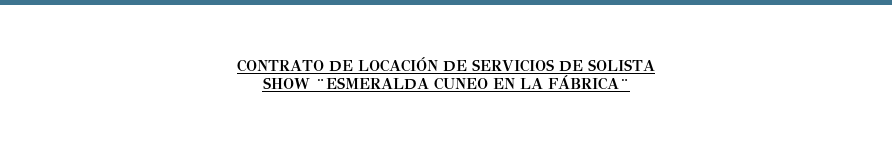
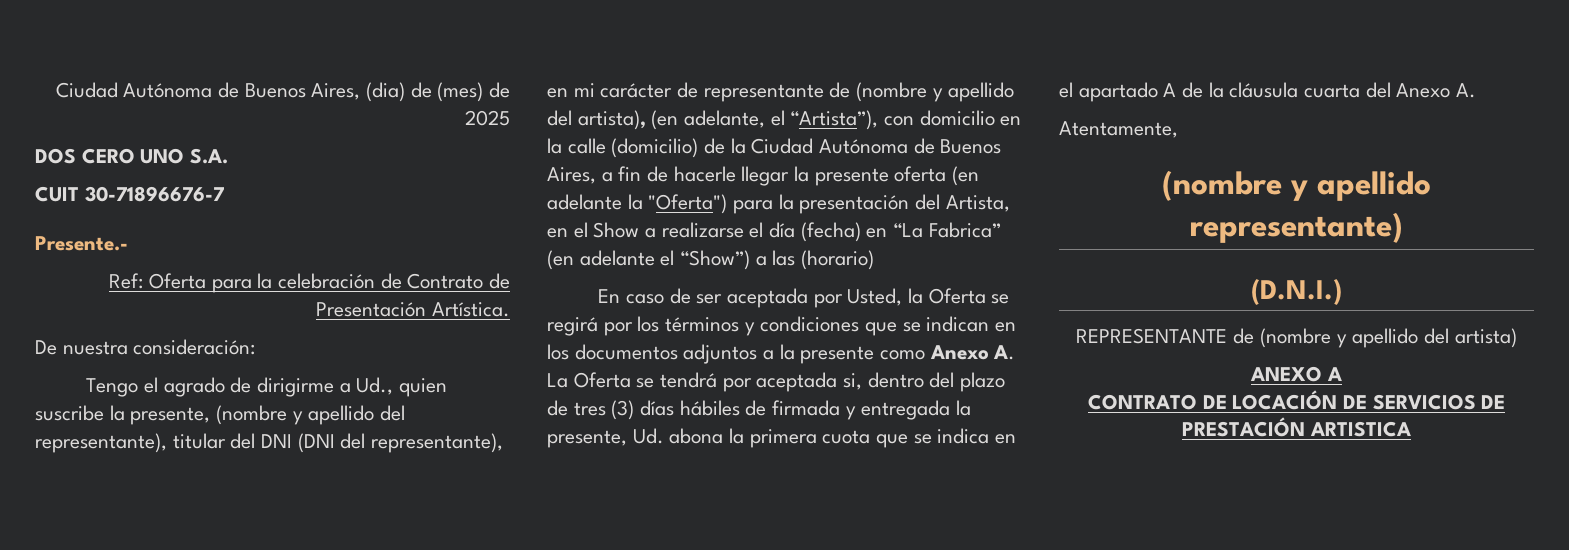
(237, 65) none -> [55,82,511,102] [465,110,510,126] [35,148,229,164] [35,186,224,202] [35,236,128,251] [109,273,511,293] [316,302,510,317] [35,339,256,355] [86,377,448,397] [35,405,406,425] [35,433,504,453] [547,82,1015,102] [547,110,1022,130] [547,138,1002,158] [547,166,980,186] [547,194,1010,214] [547,222,1001,242] [547,250,875,270] [598,288,1010,308] [547,316,1017,336] [547,344,1016,364] [547,372,1006,392] [547,400,972,420] [547,428,1017,448] [1059,82,1477,102] [1059,121,1178,138] [1162,170,1431,201] [1190,212,1403,243] [1251,279,1342,305] [1076,328,1517,348] [1250,366,1342,382] Ciudad Autónoma de Buenos Aires, (dia) de (mes) de 2025 // DOS CERO UNO S.A. // CUIT 30-71896676-7 // Presente.- // Ref: Oferta para la celebración de Contrato de Presentación Artística. // De nuestra consideración: // Tengo el agrado de dirigirme a Ud., quien suscribe la presente, (nombre y apellido del representante), titular del DNI (DNI del representante), en mi carácter de representante de (nombre y apellido del artista), (en adelante, el “Artista”), con domicilio en la calle (domicilio) de la Ciudad Autónoma de Buenos Aires, a fin de hacerle llegar la presente oferta (en adelante la "Oferta") para la presentación del Artista, en el Show a realizarse el día (fecha) en “La Fabrica” (en adelante el “Show”) a las (horario) // En caso de ser aceptada por Usted, la Oferta se regirá por los términos y condiciones que se indican en los documentos adjuntos a la presente como Anexo A. La Oferta se tendrá por aceptada si, dentro del plazo de tres (3) días hábiles de firmada y entregada la presente, Ud. abona la primera cuota que se indica en el apartado A de la cláusula cuarta del Anexo A. // Atentamente, // (nombre y apellido representante) // (D.N.I.) // REPRESENTANTE de (nombre y apellido del artista) // ANEXO A //
[588,59,655,71] [262,75,630,90] SOLISTA // SHOW ¨ESMERALDA CUNEO EN LA FÁBRICA¨ -> [1182,417,1411,437] PRESTACIÓN ARTISTICA

